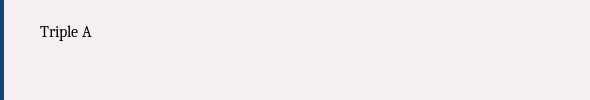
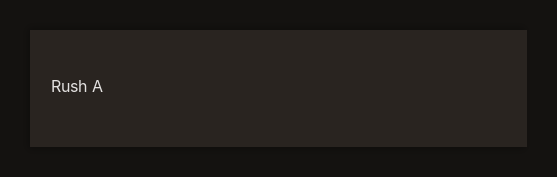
[40,25,78,41] Triple -> [51,80,87,92] Rush

